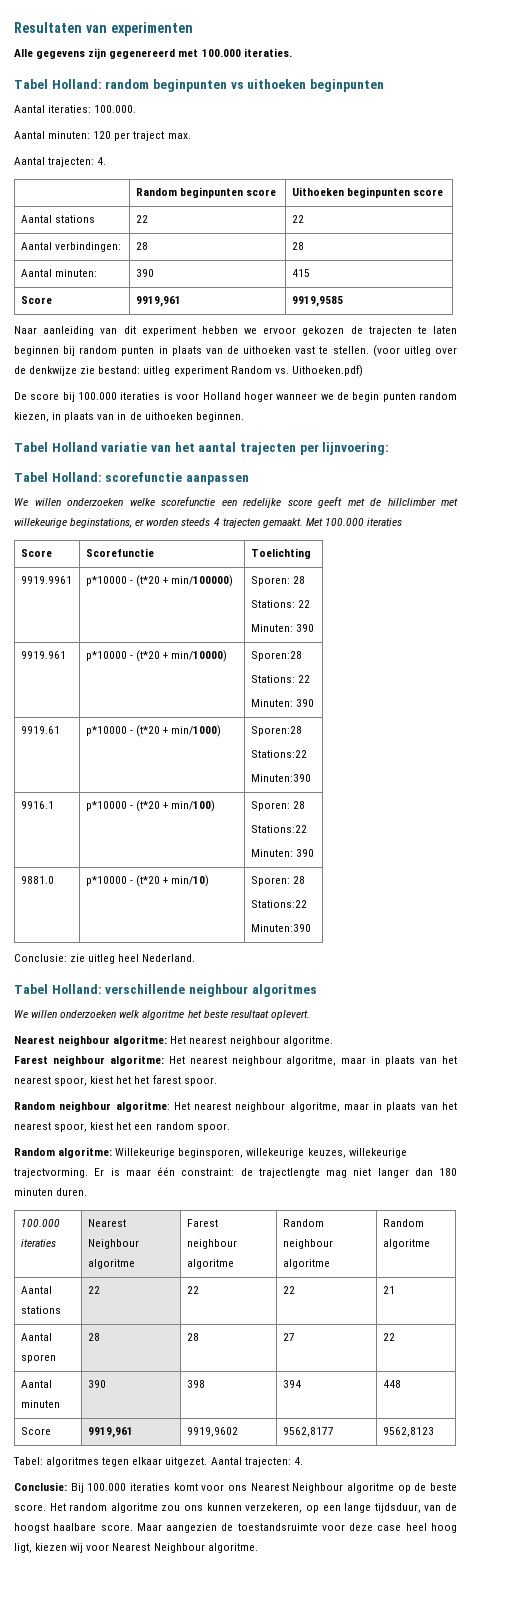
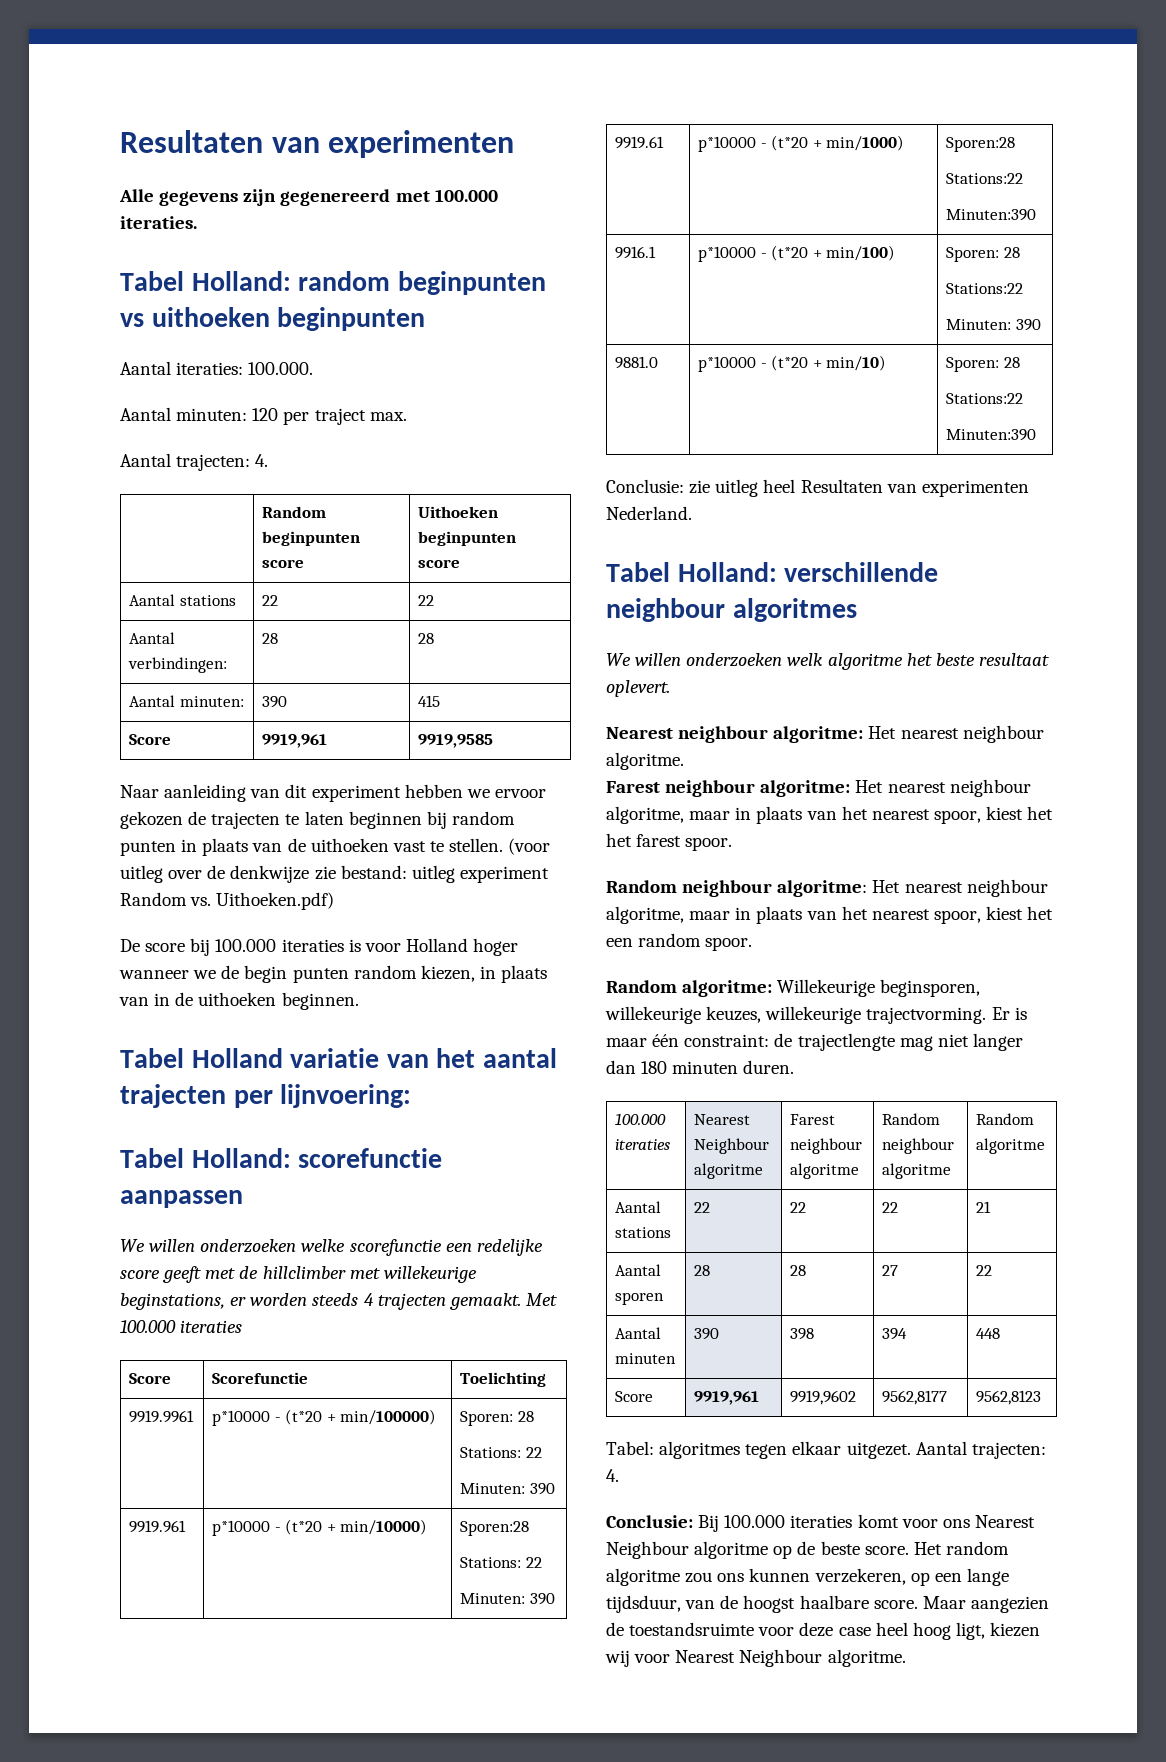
(140, 958) none -> [800,479,1029,497] Resultaten van experimenten

